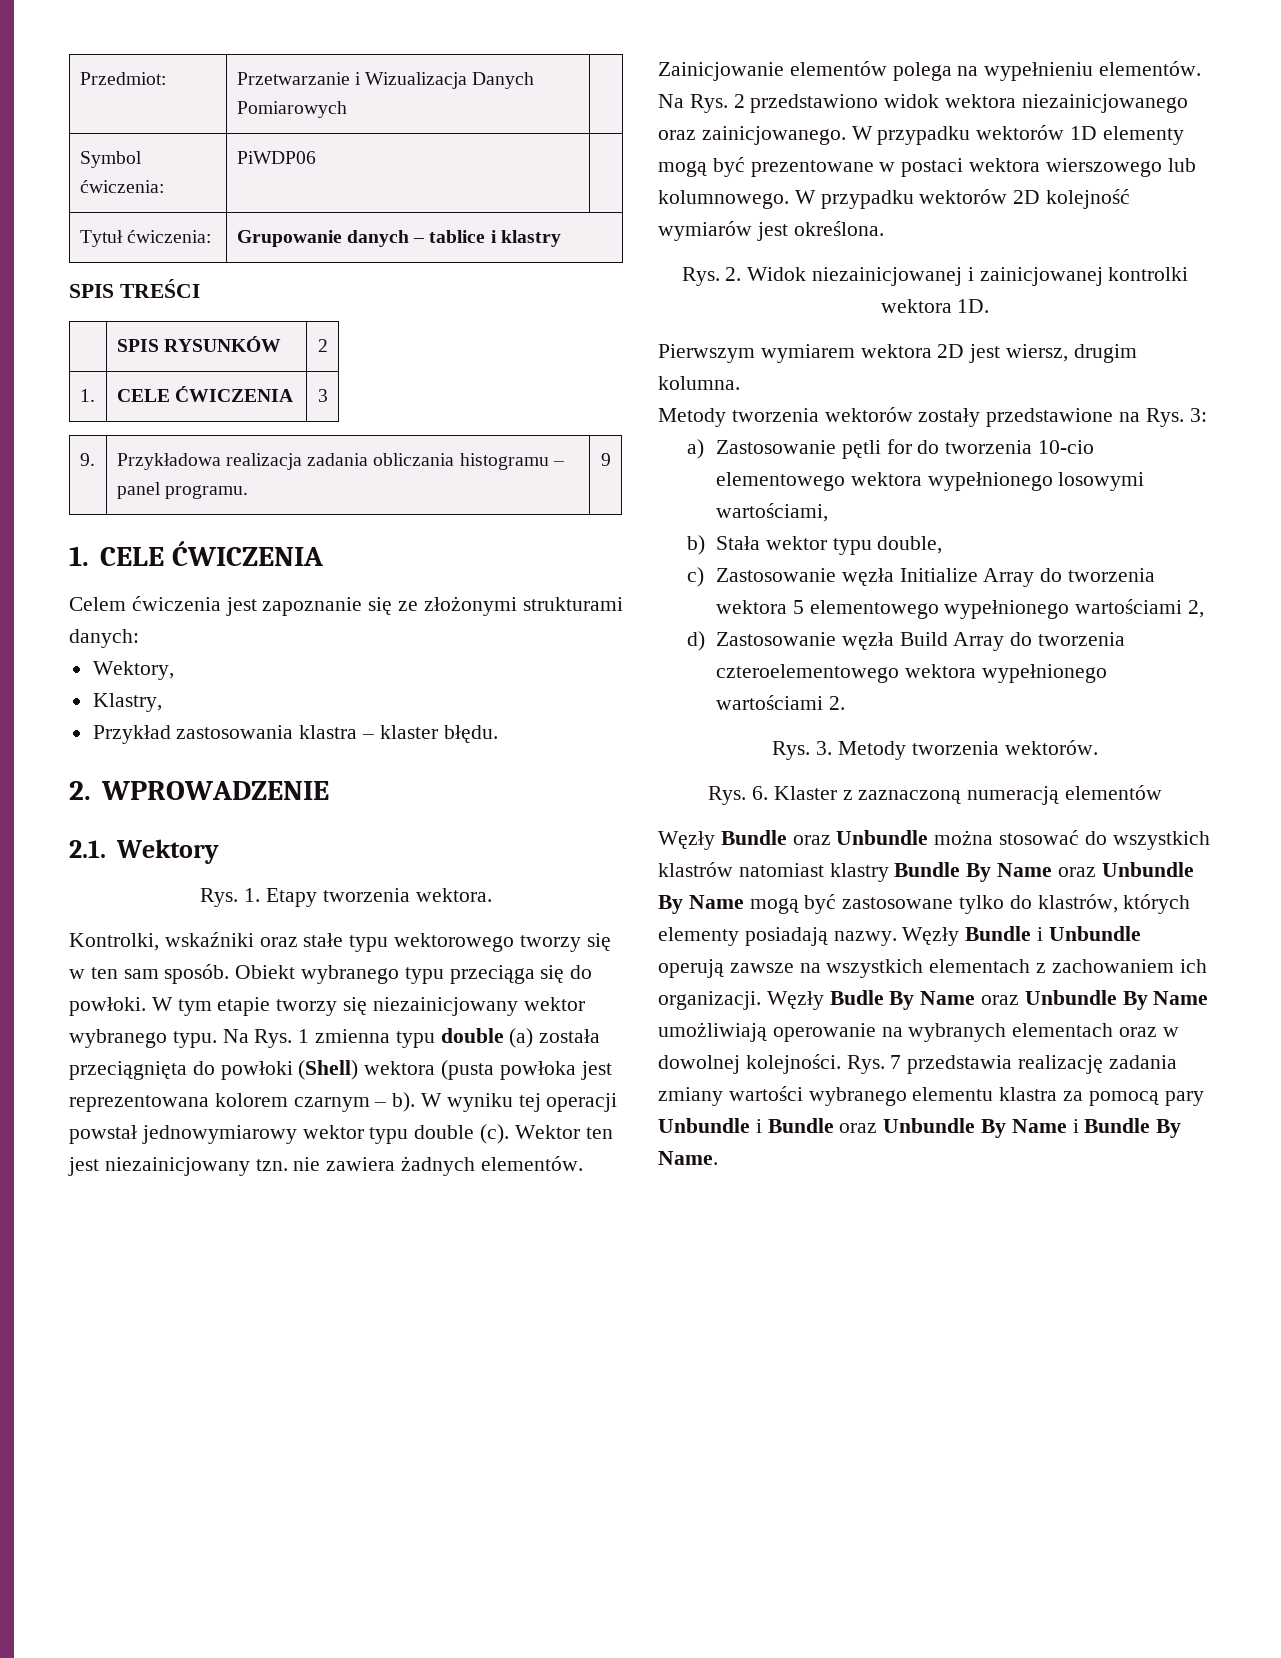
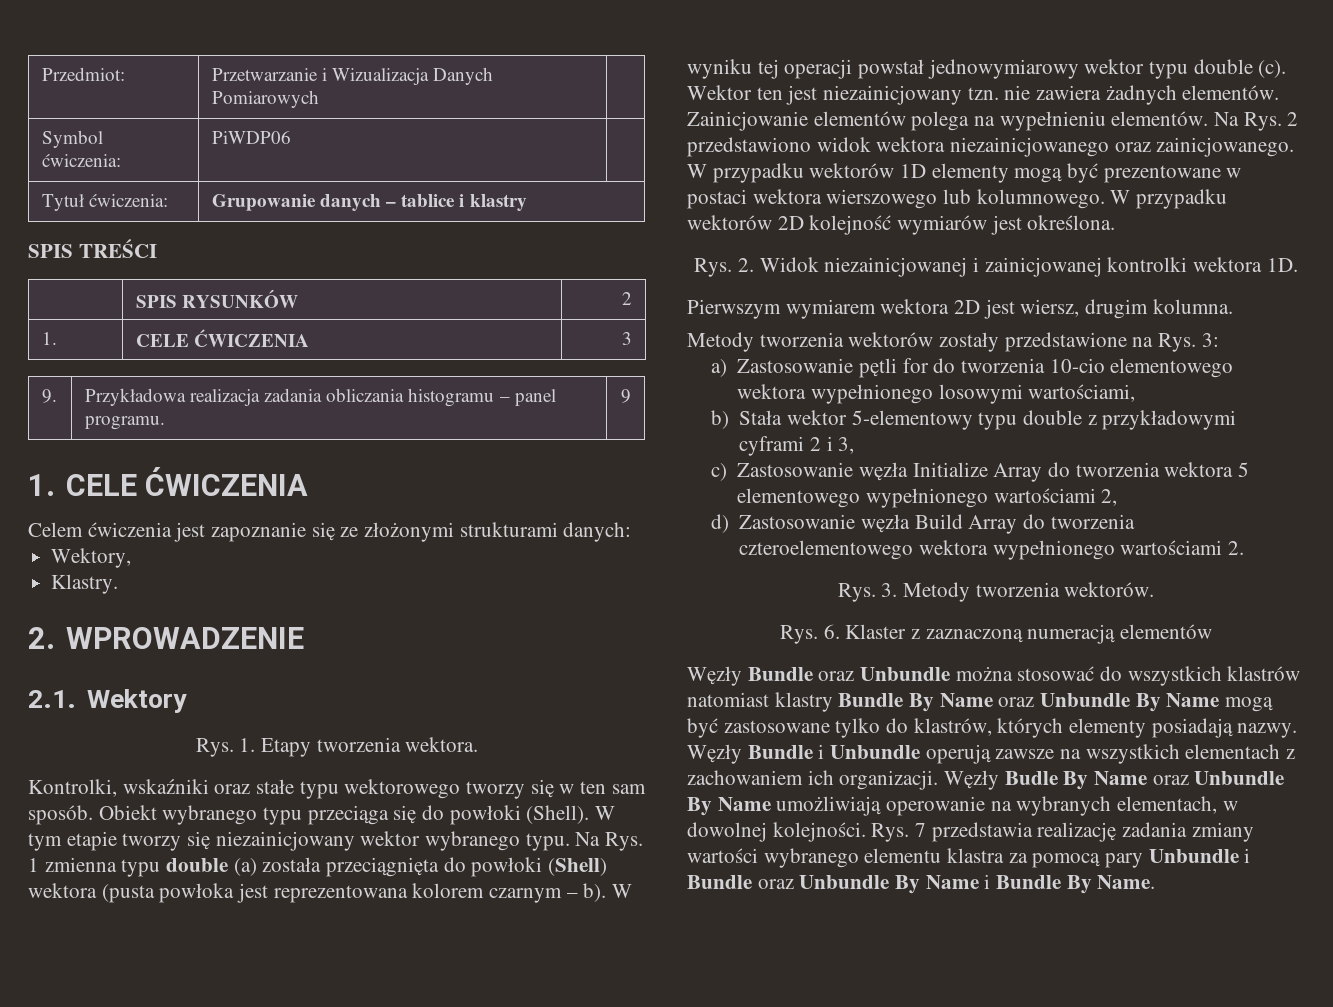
[92,693,162,712] [92,725,498,744] Klastry, // Przykład zastosowania klastra – klaster błędu. -> [51,574,119,594] Klastry.
[69,997,146,1016] powłoki. -> [449,805,590,825] powłoki (Shell).
[832,536,943,555] typu double, -> [851,410,1237,430] [739,436,855,456] 5-elementowy typu double z przykładowymi cyframi 2 i 3,
[1012,1023,1158,1037] elementach oraz -> [1117,796,1218,814] elementach,

